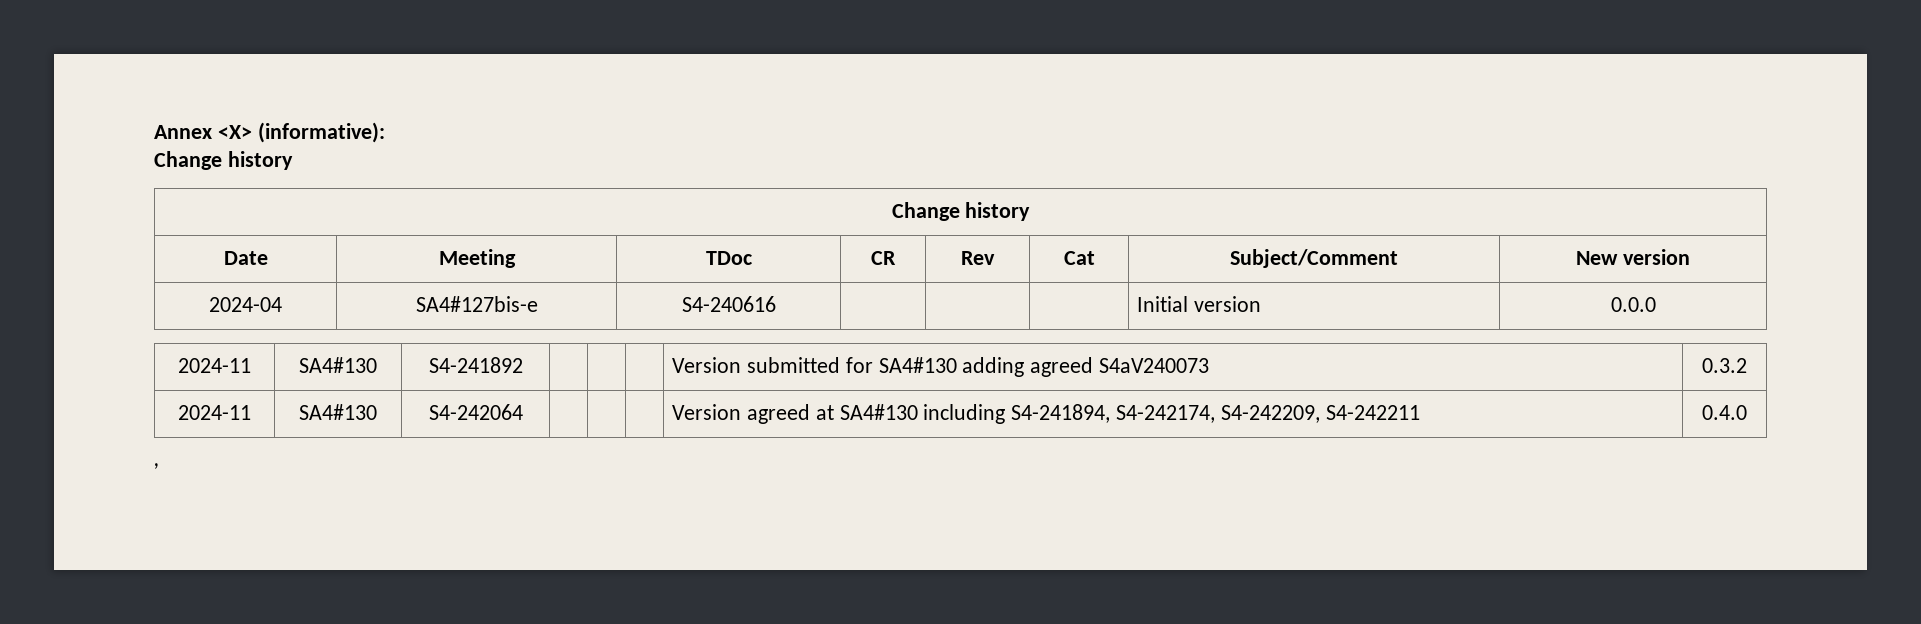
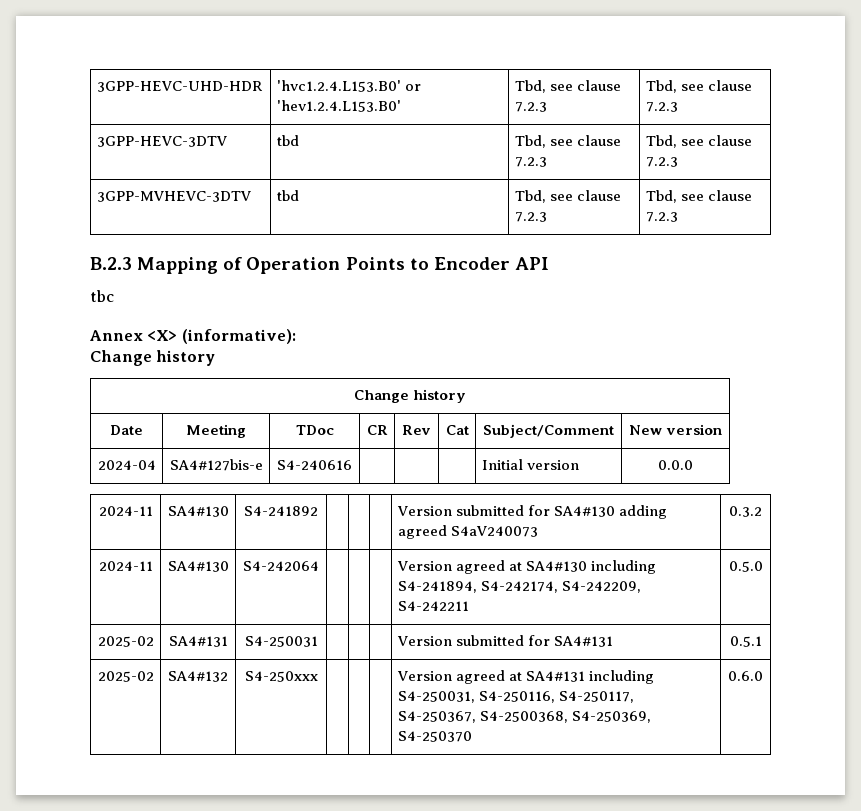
(154, 132) none -> [96,81,263,92] [276,80,421,92] [276,100,401,112] [514,80,621,93] [514,102,547,112] [645,80,752,93] [645,102,678,112] [96,136,227,147] [276,135,299,146] [514,135,621,148] [514,157,547,167] [645,135,752,148] [645,157,678,167] [96,191,251,202] [276,190,299,201] [514,190,621,203] [514,212,547,222] [645,190,752,203] [645,212,678,222] [90,257,549,274] [90,290,114,302] 3GPP-HEVC-UHD-HDR | 'hvc1.2.4.L153.B0' or 'hev1.2.4.L153.B0' | Tbd, see clause 7.2.3 | Tbd, see clause 7.2.3 // 3GPP-HEVC-3DTV | tbd | Tbd, see clause 7.2.3 | Tbd, see clause 7.2.3 // 3GPP-MVHEVC-3DTV | tbd | Tbd, see clause 7.2.3 | Tbd, see clause 7.2.3 // B.2.3 Mapping of Operation Points to Encoder API // tbc //
[1702,405,1747,420] [154,463,159,469] 0.4.0 // , -> [728,561,763,572] [97,636,154,647] [168,636,228,647] [244,636,318,647] [396,635,613,647] [729,636,762,647] [97,671,154,682] [168,671,228,682] [244,671,318,682] [396,670,654,684] [397,691,634,703] [397,711,651,723] [397,731,472,742] [728,671,763,681] 0.5.0 // 2025-02 | SA4#131 | S4-250031 | | | | Version submitted for SA4#131 | 0.5.1 // 2025-02 | SA4#132 | S4-250xxx | | | | Version agreed at SA4#131 including S4-250031, S4-250116, S4-250117, S4-250367, S4-2500368, S4-250369, S4-250370 | 0.6.0

